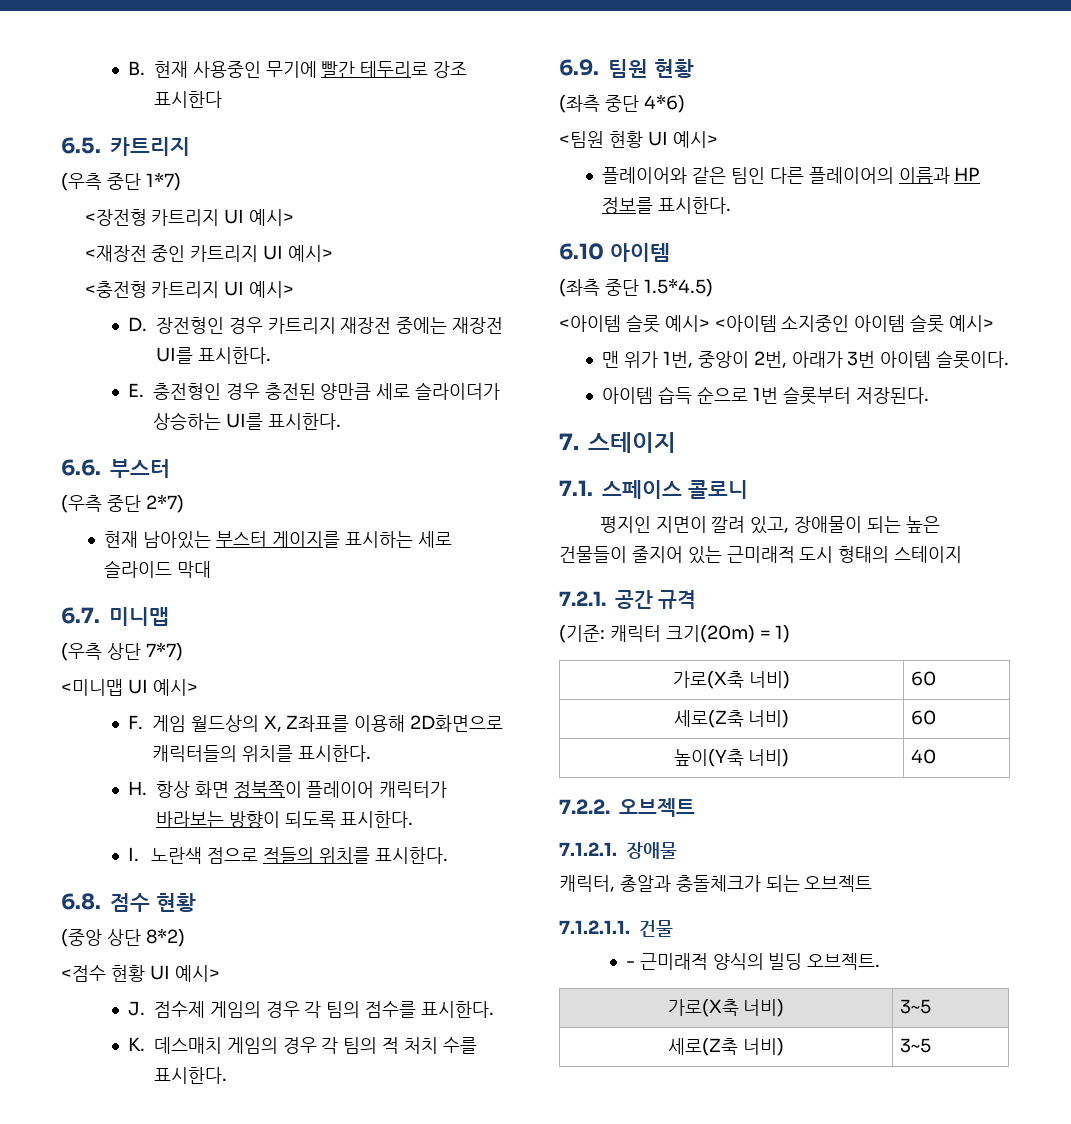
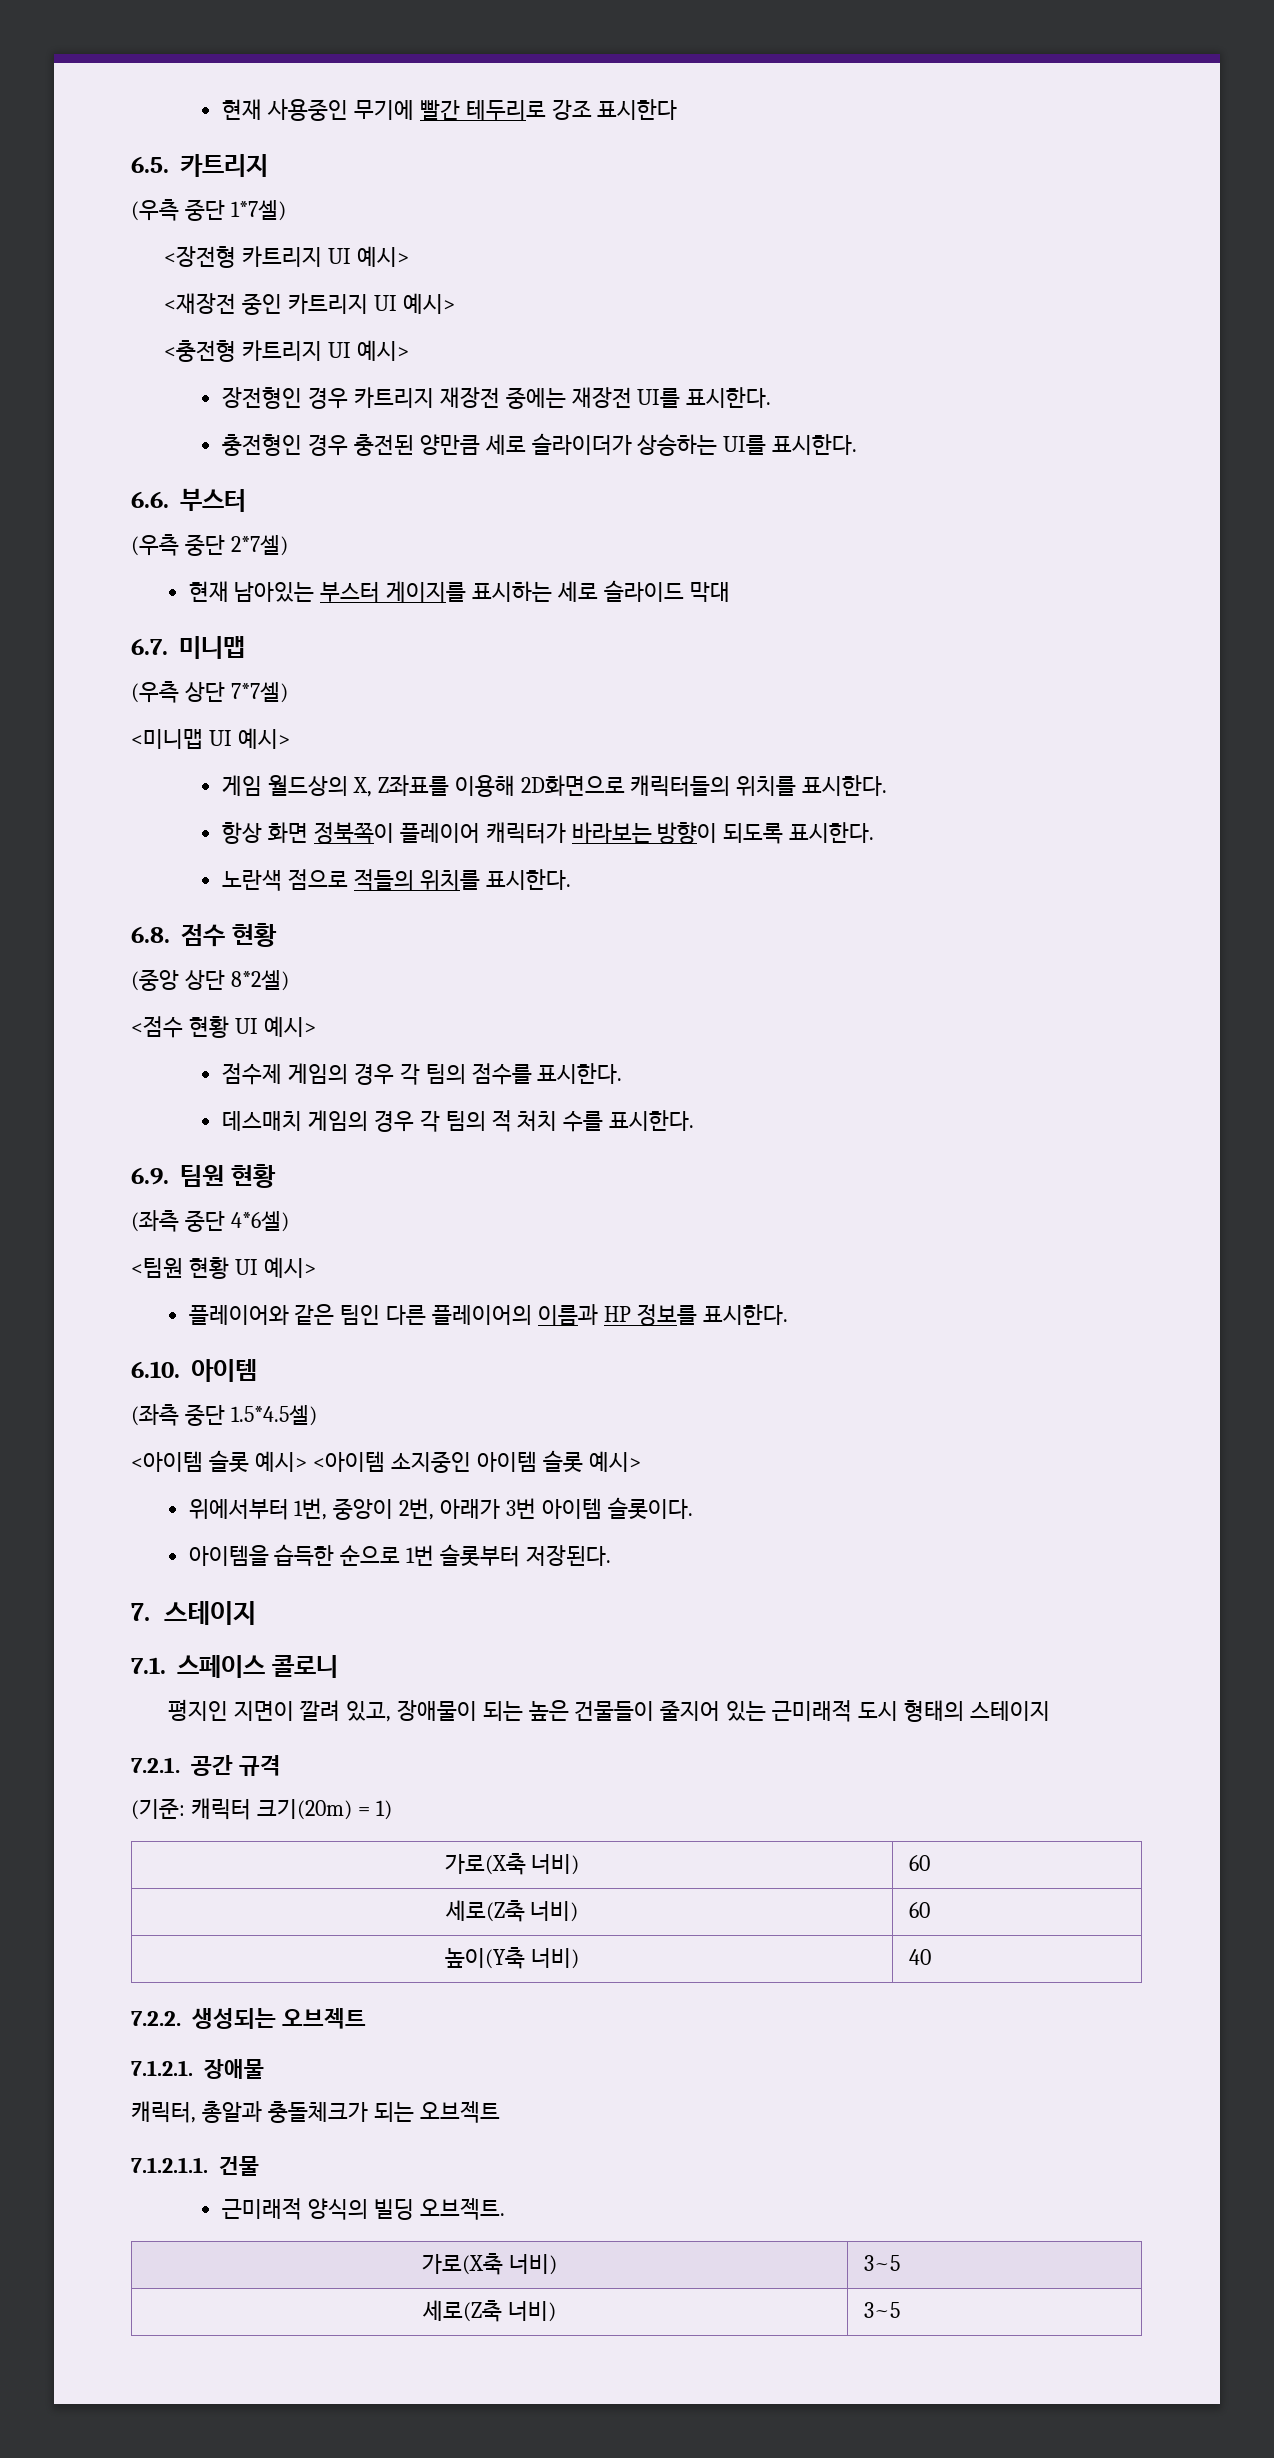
[127,61,145,76] B. -> (221, 109) none
[145,172,181,191] 1*7) -> [230,200,286,221] 1*7셀)
[127,317,147,332] D. -> (410, 350) none
[127,383,144,397] E. -> (772, 397) none
[145,494,184,513] 2*7) -> [230,535,288,556] 2*7셀)
[145,642,183,661] 7*7) -> [230,682,288,703] 7*7셀)
[127,715,143,729] F. -> (290, 738) none
[127,781,147,795] H. -> (888, 785) none
[127,847,139,861] I. -> (875, 832) none
[145,928,185,947] 8*2) -> [230,970,289,991] 8*2셀)
[127,1001,145,1016] J. -> (316, 1026) none
[127,1037,145,1051] K. -> (623, 1073) none
[643,94,685,113] 4*6) -> [230,1211,289,1232] 4*6셀)
[559,243,604,260] 6.10 -> [131,1361,180,1378] 6.10.
[643,278,713,297] 1.5*4.5) -> [230,1405,317,1426] 1.5*4.5셀)
[602,351,659,368] 맨 위가 -> [188,1498,289,1520] 위에서부터
[602,386,693,404] 아이템 습득 -> [188,1544,335,1566] 아이템을 습득한
(610, 806) none -> [191,2008,276,2029] 생성되는
[625,961,635,967] - -> (259, 2166) none

